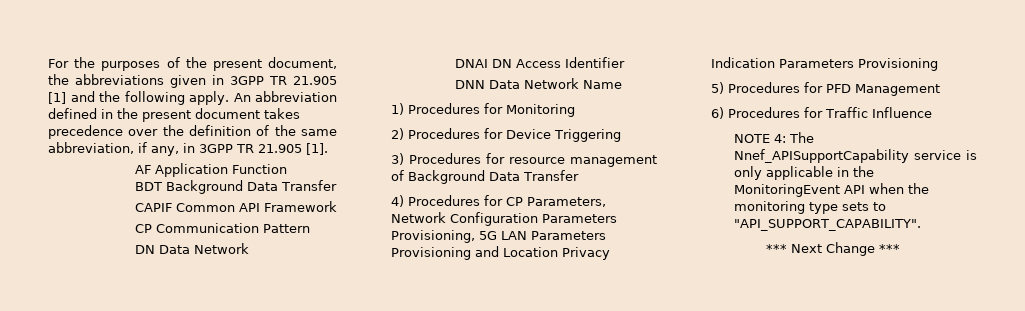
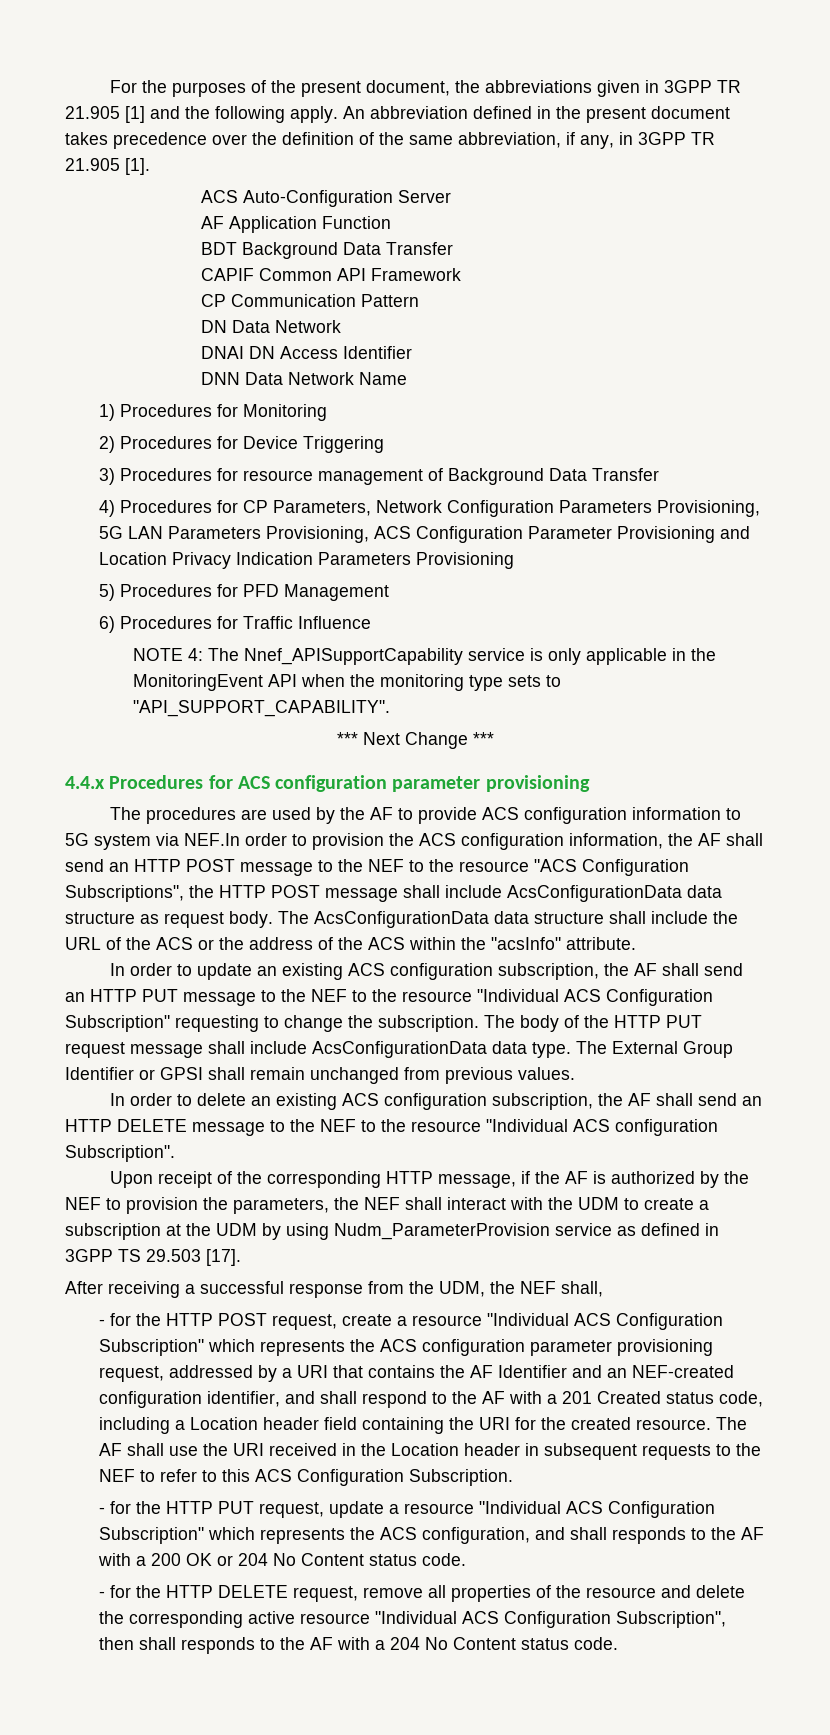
(328, 149) none -> [200,190,451,207] // ACS Auto-Configuration Server
(607, 235) none -> [265,526,612,543] Provisioning, ACS Configuration Parameter
(900, 248) none -> [65,775,590,792] [109,807,741,824] [65,833,763,850] [65,859,689,876] [65,885,722,902] [65,911,738,928] [65,937,636,950] [109,963,743,980] [65,989,713,1006] [65,1015,702,1032] [65,1041,733,1058] [65,1067,575,1084] [109,1093,762,1110] [65,1119,718,1136] [65,1145,175,1162] [109,1171,749,1188] [65,1197,709,1214] [65,1223,719,1240] [65,1249,241,1266] [65,1281,603,1298] [98,1313,723,1330] [98,1339,713,1356] [98,1365,734,1382] [98,1391,763,1408] [98,1417,747,1434] [98,1443,761,1460] [98,1469,513,1486] [98,1501,715,1518] [98,1527,764,1544] [97,1553,466,1566] [98,1585,745,1602] [98,1611,726,1628] [98,1637,618,1654] // 4.4.x Procedures for ACS configuration parameter provisioning // The procedures are used by the AF to provide ACS configuration information to 5G system via NEF.In order to provision the ACS configuration information, the AF shall send an HTTP POST message to the NEF to the resource "ACS Configuration Subscriptions", the HTTP POST message shall include AcsConfigurationData data structure as request body. The AcsConfigurationData data structure shall include the URL of the ACS or the address of the ACS within the "acsInfo" attribute. // In order to update an existing ACS configuration subscription, the AF shall send an HTTP PUT message to the NEF to the resource "Individual ACS Configuration Subscription" requesting to change the subscription. The body of the HTTP PUT request message shall include AcsConfigurationData data type. The External Group Identifier or GPSI shall remain unchanged from previous values. // In order to delete an existing ACS configuration subscription, the AF shall send an HTTP DELETE message to the NEF to the resource "Individual ACS configuration Subscription". // Upon receipt of the corresponding HTTP message, if the AF is authorized by the NEF to provision the parameters, the NEF shall interact with the UDM to create a subscription at the UDM by using Nudm_ParameterProvision service as defined in 3GPP TS 29.503 [17]. // After receiving a successful response from the UDM, the NEF shall, // - for the HTTP POST request, create a resource "Individual ACS Configuration Subscription" which represents the ACS configuration parameter provisioning request, addressed by a URI that contains the AF Identifier and an NEF-created configuration identifier, and shall respond to the AF with a 201 Created status code, including a Location header field containing the URI for the created resource. The AF shall use the URI received in the Location header in subsequent requests to the NEF to refer to this ACS Configuration Subscription. // - for the HTTP PUT request, update a resource "Individual ACS Configuration Subscription" which represents the ACS configuration, and shall responds to the AF with a 200 OK or 204 No Content status code. // - for the HTTP DELETE request, remove all properties of the resource and delete the corresponding active resource "Individual ACS Configuration Subscription", then shall responds to the AF with a 204 No Content status code.

